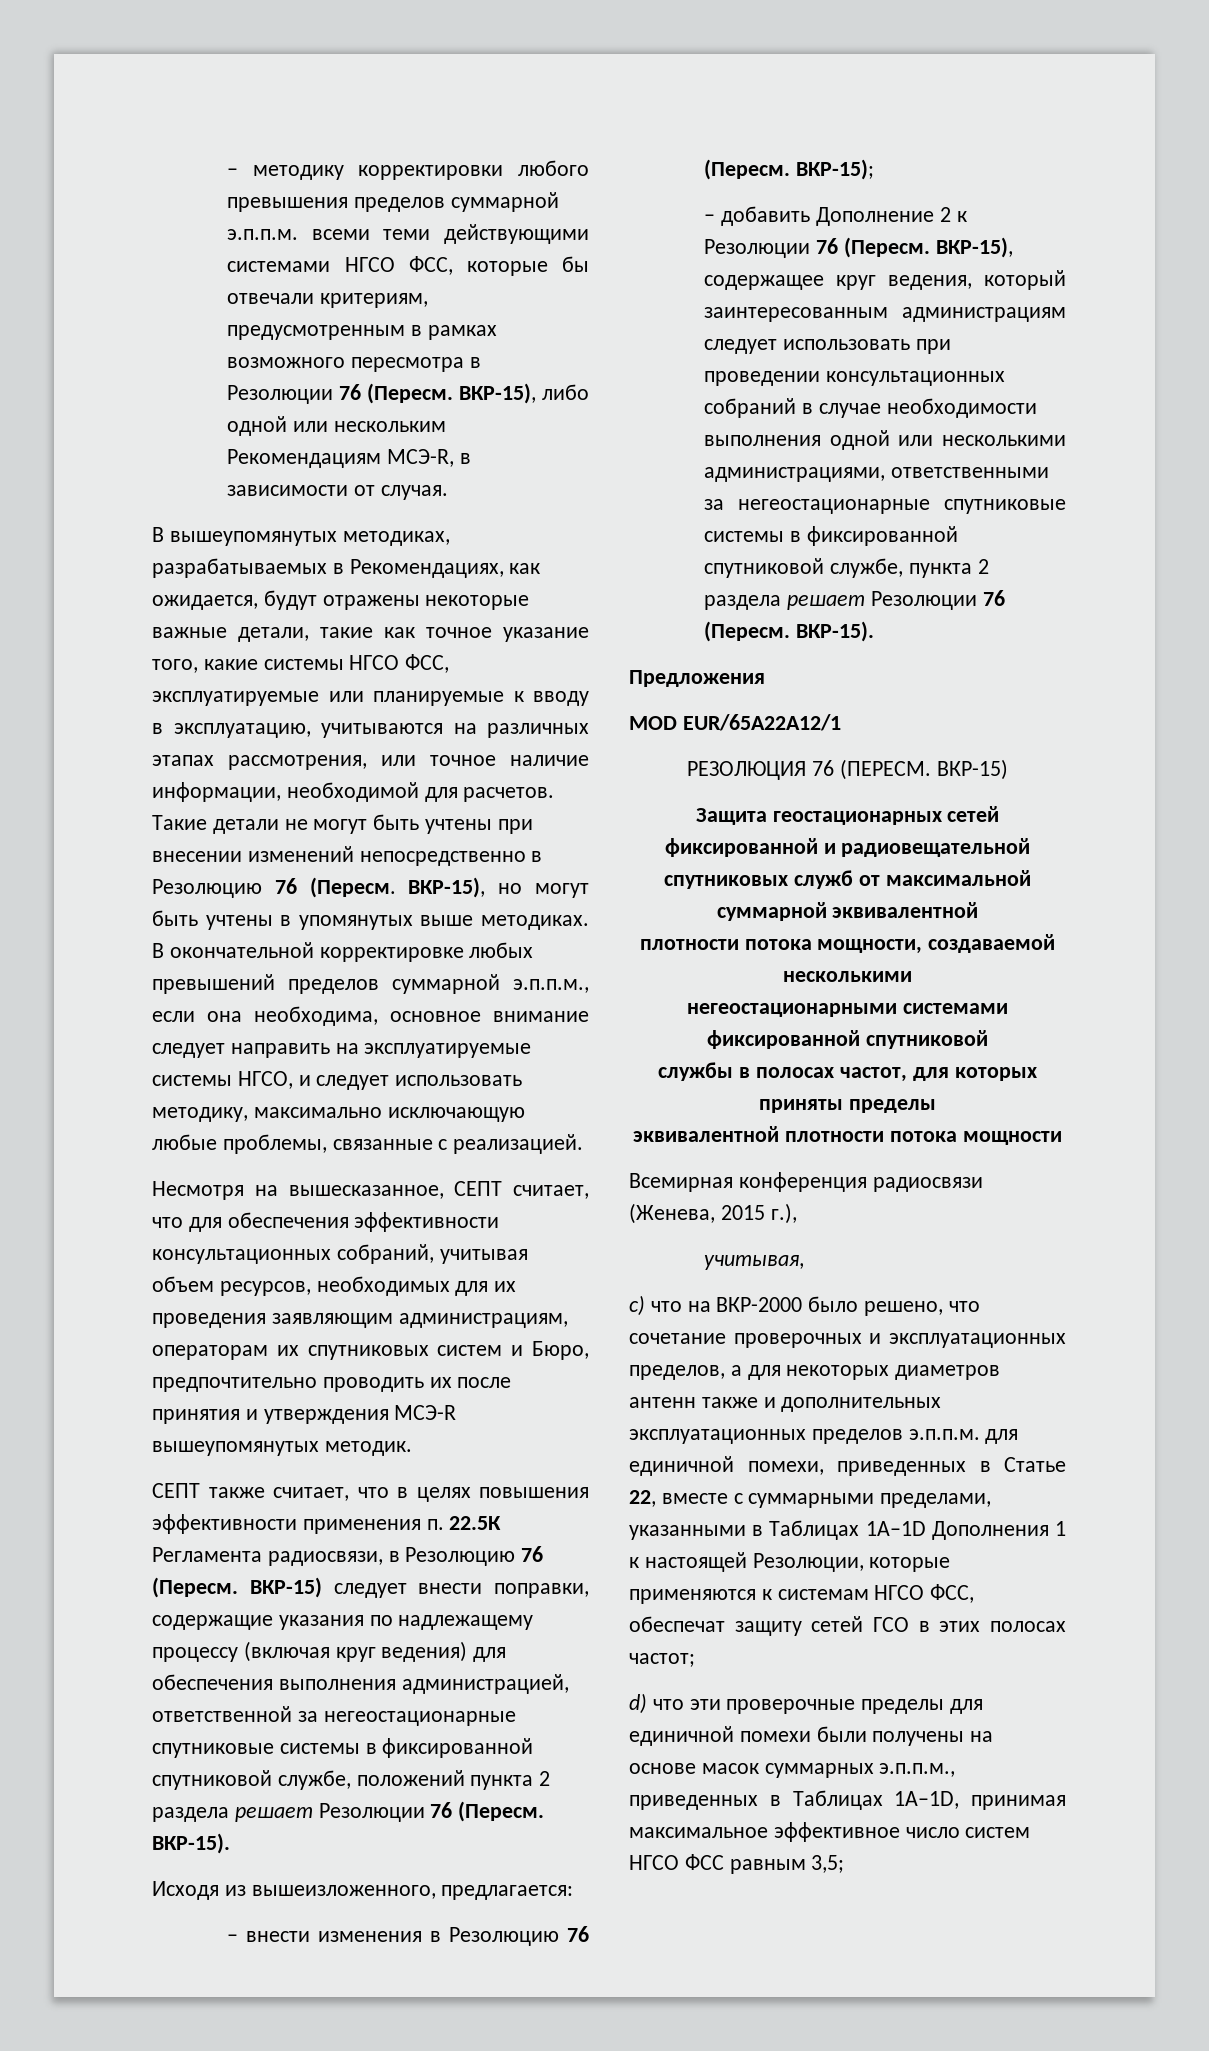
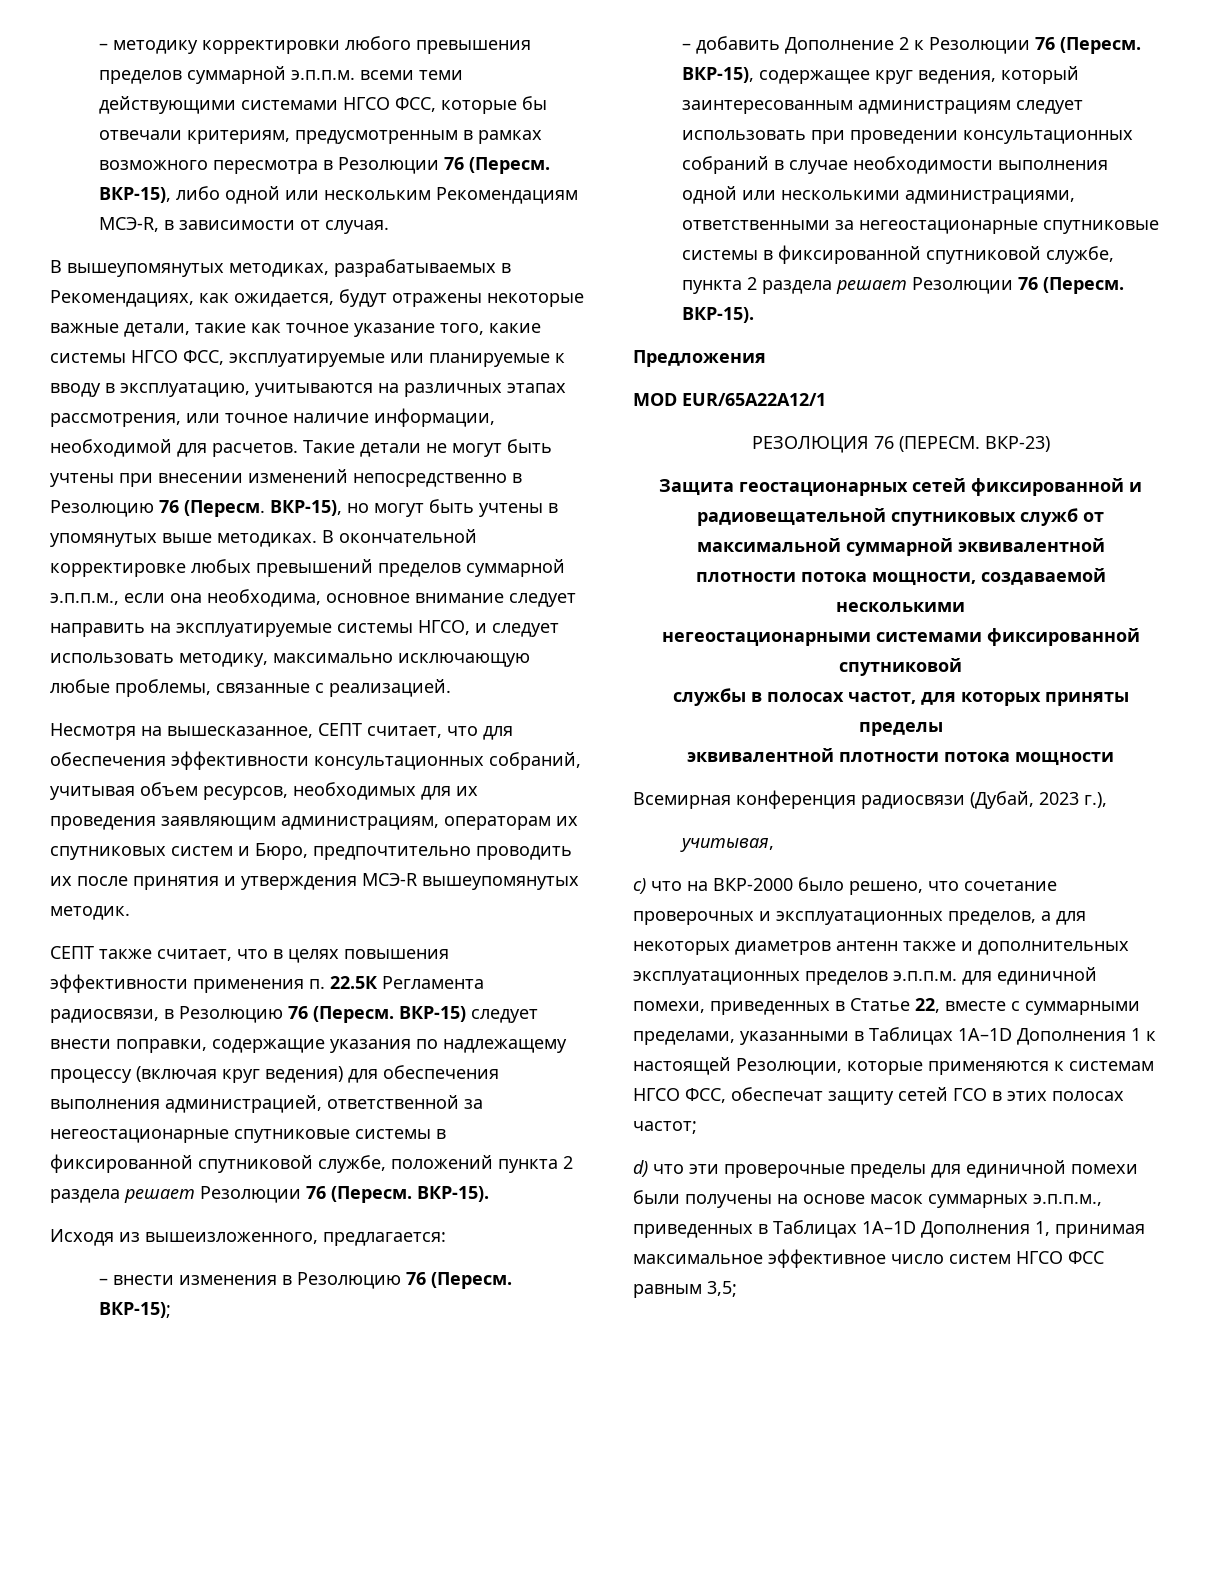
[936,759,1008,780] ВКР-15) -> [984,436,1050,452] ВКР-23)
[629,1203,765,1224] (Женева, 2015 -> [970,791,1079,809] (Дубай, 2023
[894,1791,960,1809] 1A–1D, -> [862,1221,1050,1238] 1A–1D Дополнения 1,

